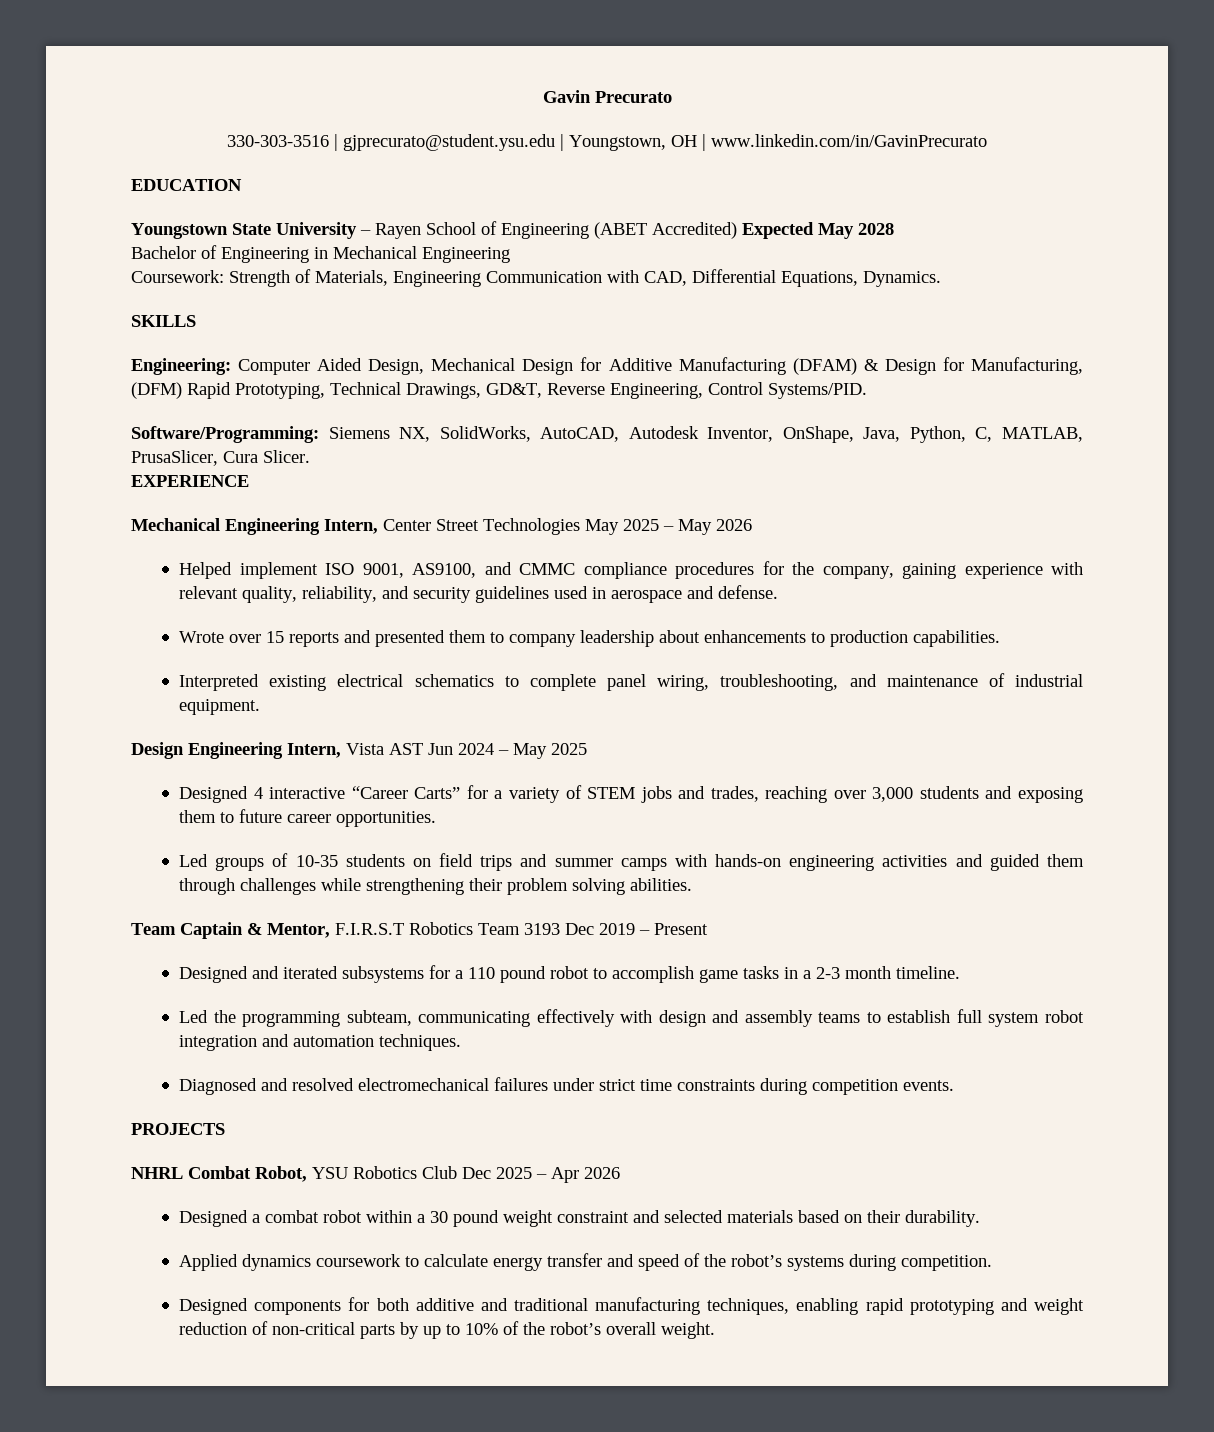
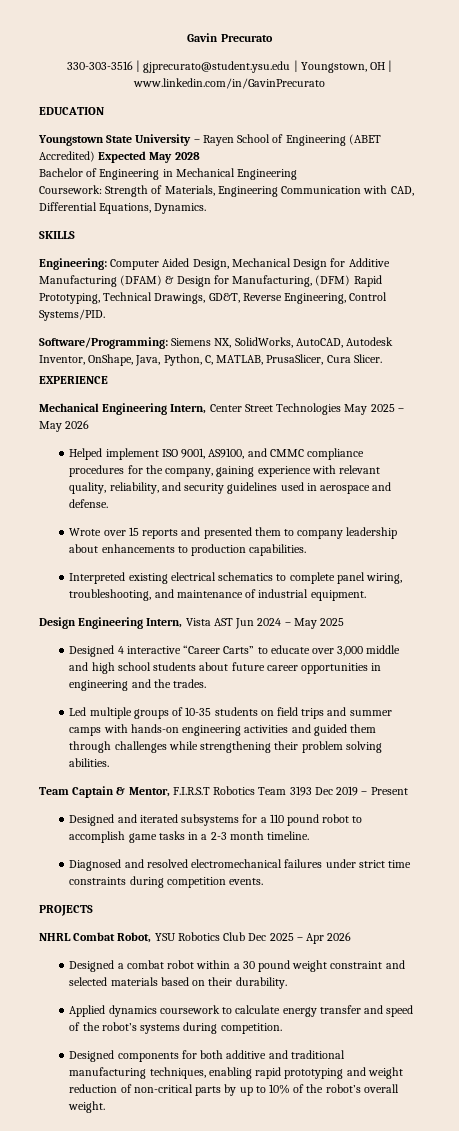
[466,785,1084,803] [179,809,437,827] [179,854,209,867] for a variety of STEM jobs and trades, reaching over 3,000 students and exposing them to future career opportunities. // Led -> [257,645,401,656] [69,662,382,674] [69,679,207,691] [69,707,132,719] to educate over 3,000 middle and high school students about future career opportunities in engineering and the trades. // Led multiple
[179,1009,1085,1027] [179,1034,462,1051] // Led the programming subteam, communicating effectively with design and assembly teams to establish full system robot integration and automation techniques. -> (309, 835) none

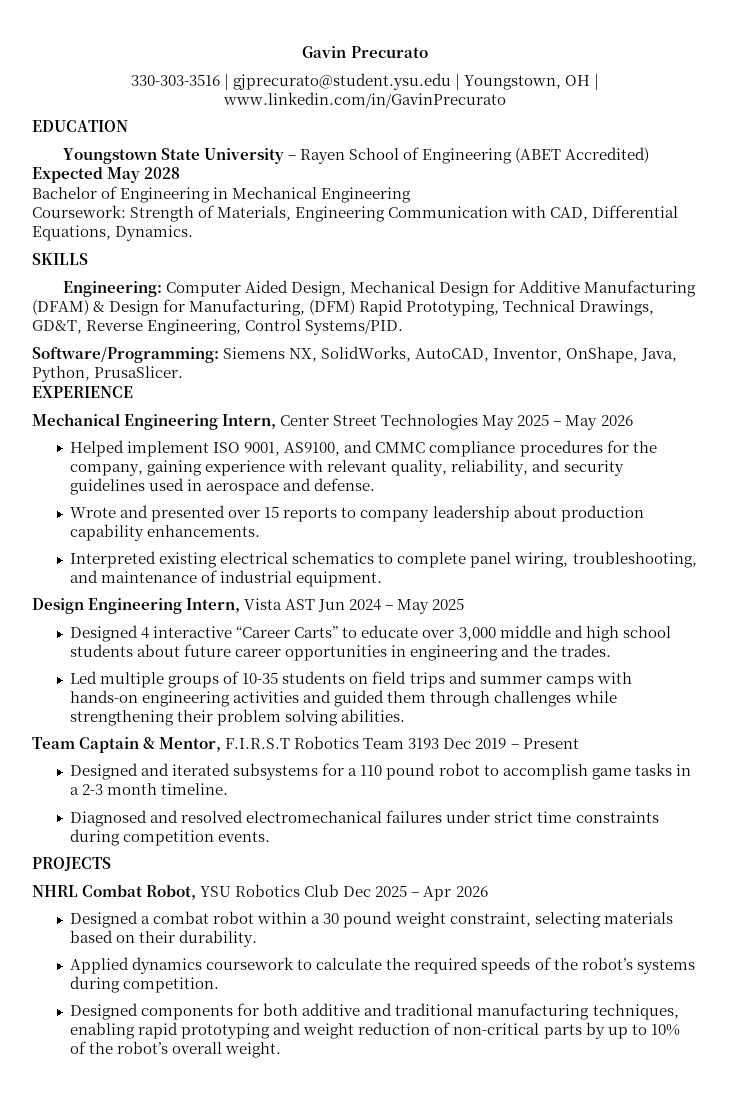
[346,337,394,346] Autodesk -> (490, 355) none
[204,354,382,365] C, MATLAB, PrusaSlicer, Cura Slicer. -> [94,366,184,378] PrusaSlicer.
(102, 532) none -> [120,505,226,522] and presented
[181,527,281,539] and presented them -> (338, 514) none
[101,544,307,556] enhancements to production capabilities. -> [560,505,644,522] [70,524,261,541] production capability enhancements.
[330,960,405,969] [69,977,108,986] constraint and selected -> [449,912,601,928] constraint, selecting
[282,1005,414,1017] energy transfer and speed -> [386,957,531,974] the required speeds

